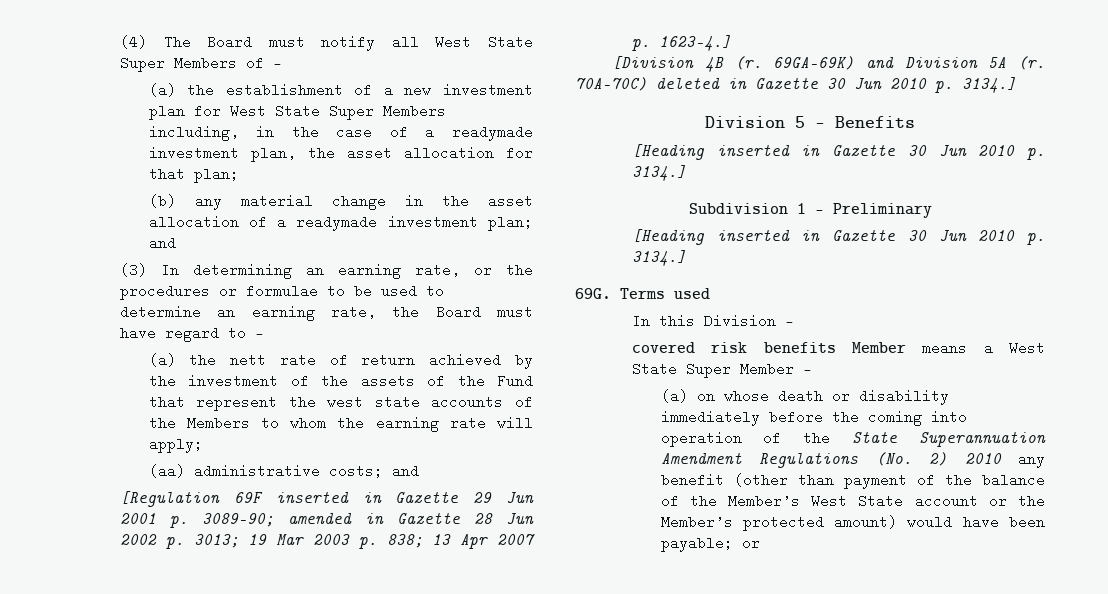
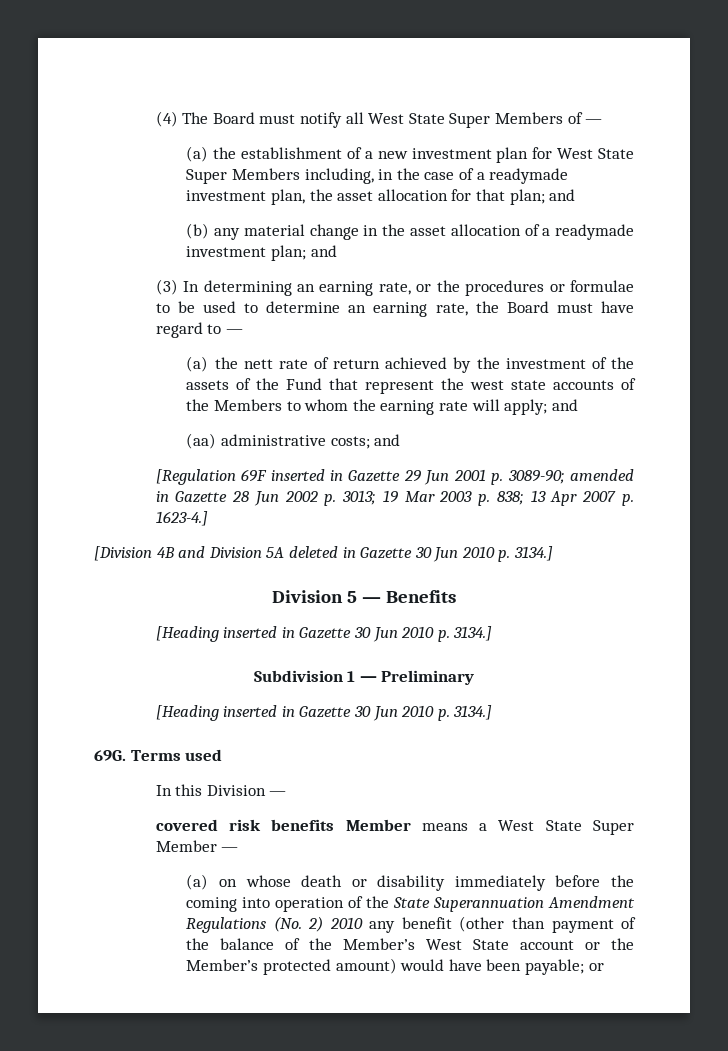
(239, 175) none -> [549,189,576,201] and
(203, 445) none -> [551,399,578,411] and
[734,56,855,70] (r. 69GA-69K) -> (175, 552) none
[1018,56,1045,70] [575,77,647,91] (r. 70A-70C) -> (285, 552) none

